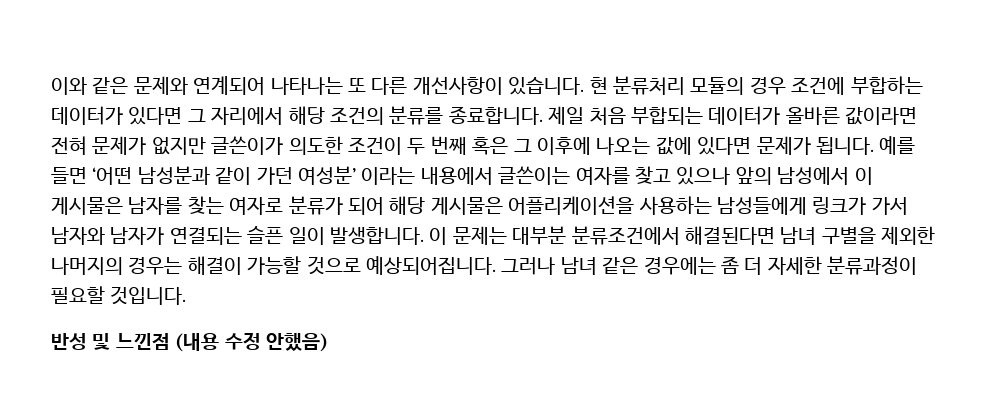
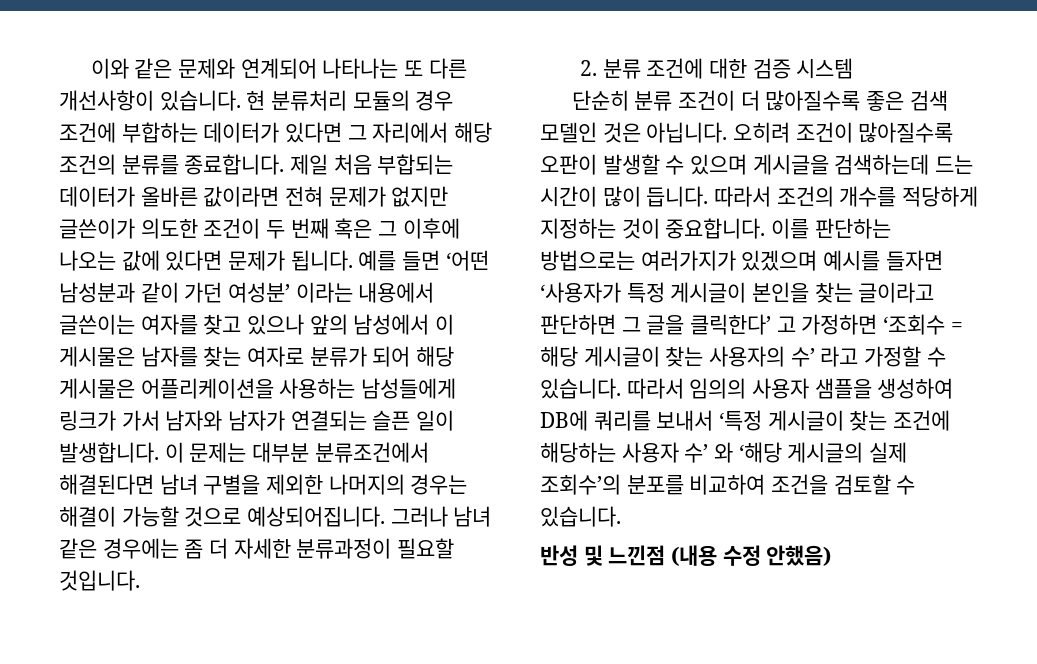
(187, 295) none -> [579,58,854,79] [571,90,948,111] [540,122,954,143] [540,154,974,175] [540,186,979,207] [540,218,891,239] [540,250,943,271] [540,282,935,303] [540,314,963,335] [540,346,946,367] [540,378,954,399] [540,410,951,431] [540,442,908,463] [540,474,916,495] [540,506,621,527] // 2. 분류 조건에 대한 검증 시스템 // 단순히 분류 조건이 더 많아질수록 좋은 검색 모델인 것은 아닙니다. 오히려 조건이 많아질수록 오판이 발생할 수 있으며 게시글을 검색하는데 드는 시간이 많이 듭니다. 따라서 조건의 개수를 적당하게 지정하는 것이 중요합니다. 이를 판단하는 방법으로는 여러가지가 있겠으며 예시를 들자면 ‘사용자가 특정 게시글이 본인을 찾는 글이라고 판단하면 그 글을 클릭한다’ 고 가정하면 ‘조회수 = 해당 게시글이 찾는 사용자의 수’ 라고 가정할 수 있습니다. 따라서 임의의 사용자 샘플을 생성하여 DB에 쿼리를 보내서 ‘특정 게시글이 찾는 조건에 해당하는 사용자 수’ 와 ‘해당 게시글의 실제 조회수’의 분포를 비교하여 조건을 검토할 수 있습니다.

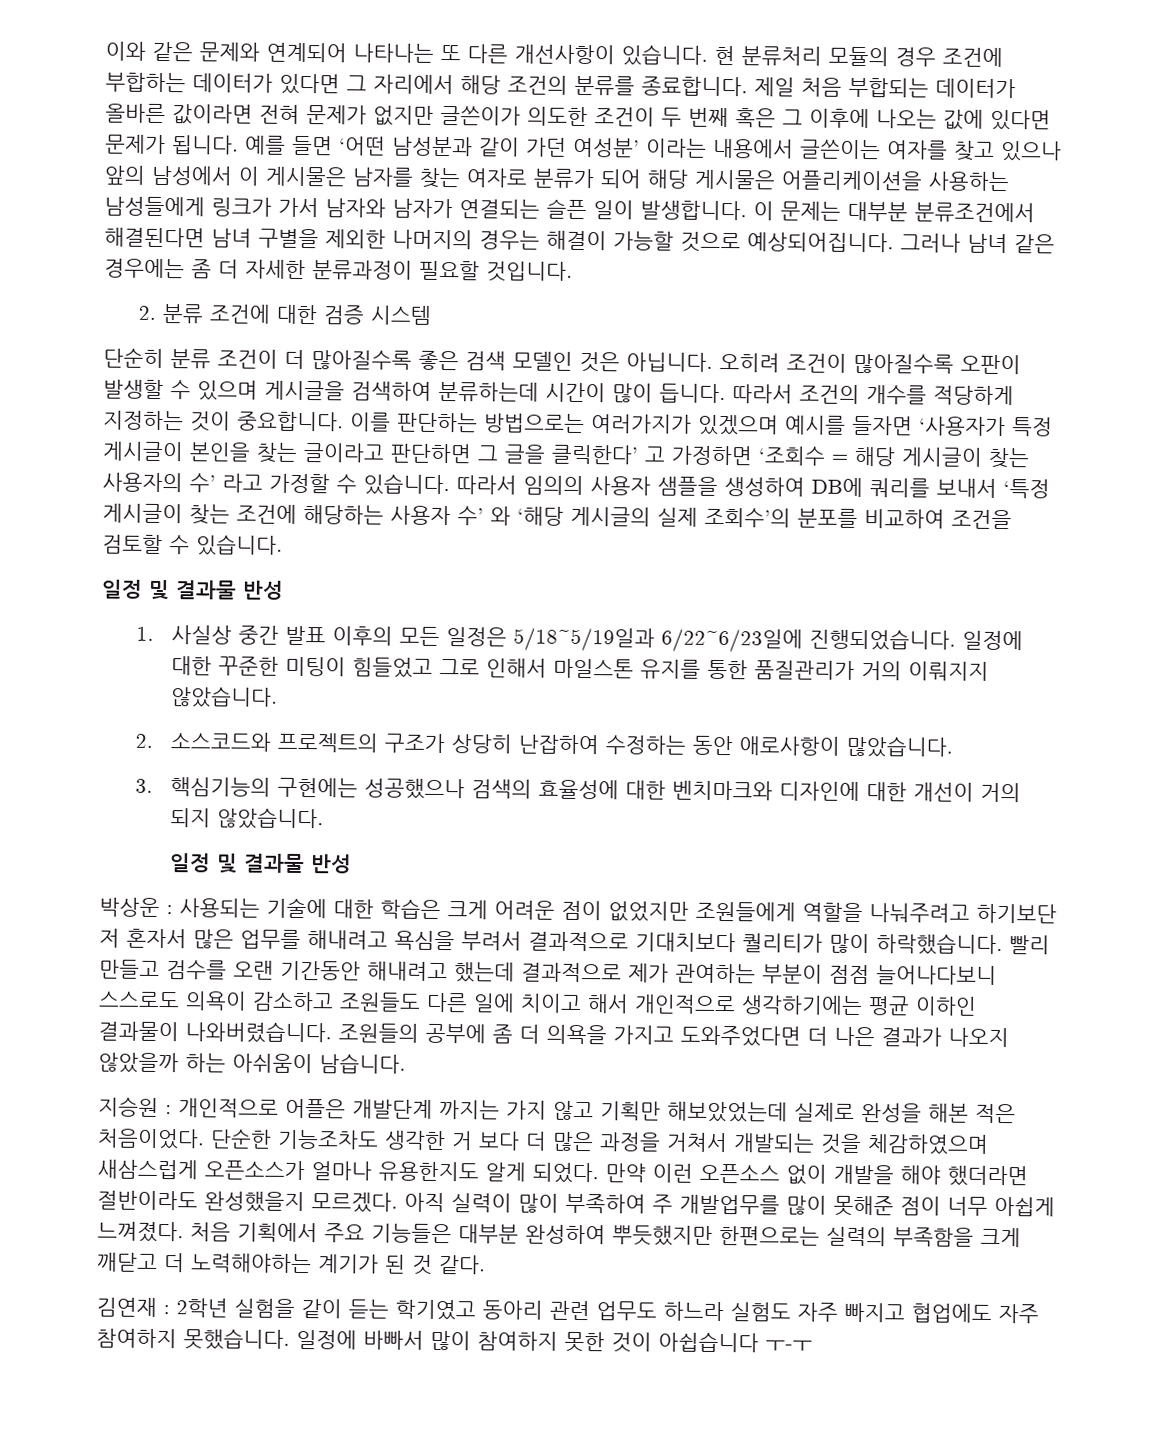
[834,154,974,175] 검색하는데 드는 -> [351,381,539,402] 검색하여 분류하는데
[540,545,832,566] 반성 및 느낀점 (내용 수정 안했음) -> [101,579,283,601] [136,625,1024,653] [171,656,990,681] [171,686,279,708] [135,732,954,758] [135,777,1022,803] [170,807,325,830] [169,853,353,874] [99,897,1057,924] [99,928,1050,956] [99,959,997,985] [98,991,977,1016] [98,1021,1009,1048] [98,1052,406,1074] [98,1096,1016,1124] [97,1128,989,1155] [97,1159,1028,1187] [97,1190,1055,1217] [97,1221,1021,1248] [97,1252,486,1275] [96,1297,1039,1324] [96,1328,813,1353] 일정 및 결과물 반성 // 1. 사실상 중간 발표 이후의 모든 일정은 5/18~5/19일과 6/22~6/23일에 진행되었습니다. 일정에 대한 꾸준한 미팅이 힘들었고 그로 인해서 마일스톤 유지를 통한 품질관리가 거의 이뤄지지 않았습니다. // 2. 소스코드와 프로젝트의 구조가 상당히 난잡하여 수정하는 동안 애로사항이 많았습니다. // 3. 핵심기능의 구현에는 성공했으나 검색의 효율성에 대한 벤치마크와 디자인에 대한 개선이 거의 되지 않았습니다. // 일정 및 결과물 반성 // 박상운 : 사용되는 기술에 대한 학습은 크게 어려운 점이 없었지만 조원들에게 역할을 나눠주려고 하기보단 저 혼자서 많은 업무를 해내려고 욕심을 부려서 결과적으로 기대치보다 퀄리티가 많이 하락했습니다. 빨리 만들고 검수를 오랜 기간동안 해내려고 했는데 결과적으로 제가 관여하는 부분이 점점 늘어나다보니 스스로도 의욕이 감소하고 조원들도 다른 일에 치이고 해서 개인적으로 생각하기에는 평균 이하인 결과물이 나와버렸습니다. 조원들의 공부에 좀 더 의욕을 가지고 도와주었다면 더 나은 결과가 나오지 않았을까 하는 아쉬움이 남습니다. // 지승원 : 개인적으로 어플은 개발단계 까지는 가지 않고 기획만 해보았었는데 실제로 완성을 해본 적은 처음이었다. 단순한 기능조차도 생각한 거 보다 더 많은 과정을 거쳐서 개발되는 것을 체감하였으며 새삼스럽게 오픈소스가 얼마나 유용한지도 알게 되었다. 만약 이런 오픈소스 없이 개발을 해야 했더라면 절반이라도 완성했을지 모르겠다. 아직 실력이 많이 부족하여 주 개발업무를 많이 못해준 점이 너무 아쉽게 느껴졌다. 처음 기획에서 주요 기능들은 대부분 완성하여 뿌듯했지만 한편으로는 실력의 부족함을 크게 깨닫고 더 노력해야하는 계기가 된 것 같다. // 김연재 : 2학년 실험을 같이 듣는 학기였고 동아리 관련 업무도 하느라 실험도 자주 빠지고 협업에도 자주 참여하지 못했습니다. 일정에 바빠서 많이 참여하지 못한 것이 아쉽습니다 ㅜ-ㅜ

